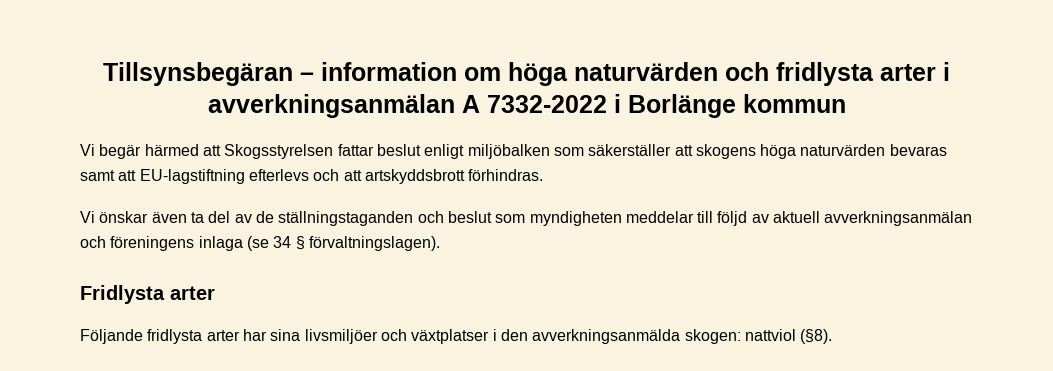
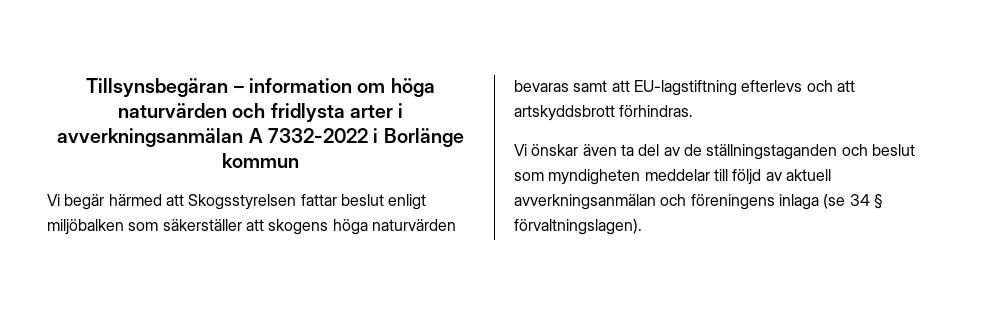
[80,285,215,304] [80,329,833,344] // Fridlysta arter // Följande fridlysta arter har sina livsmiljöer och växtplatser i den avverkningsanmälda skogen: nattviol (§8). -> (642, 227) none

